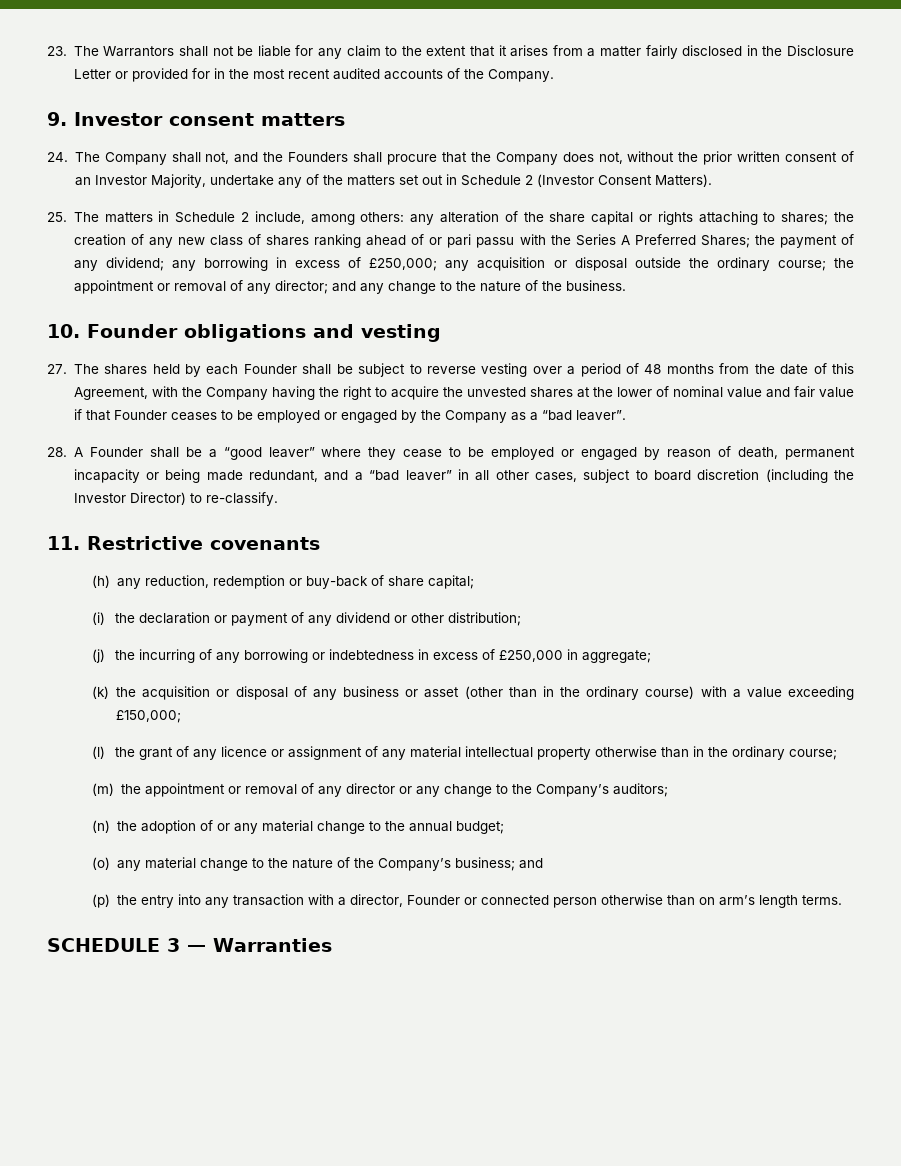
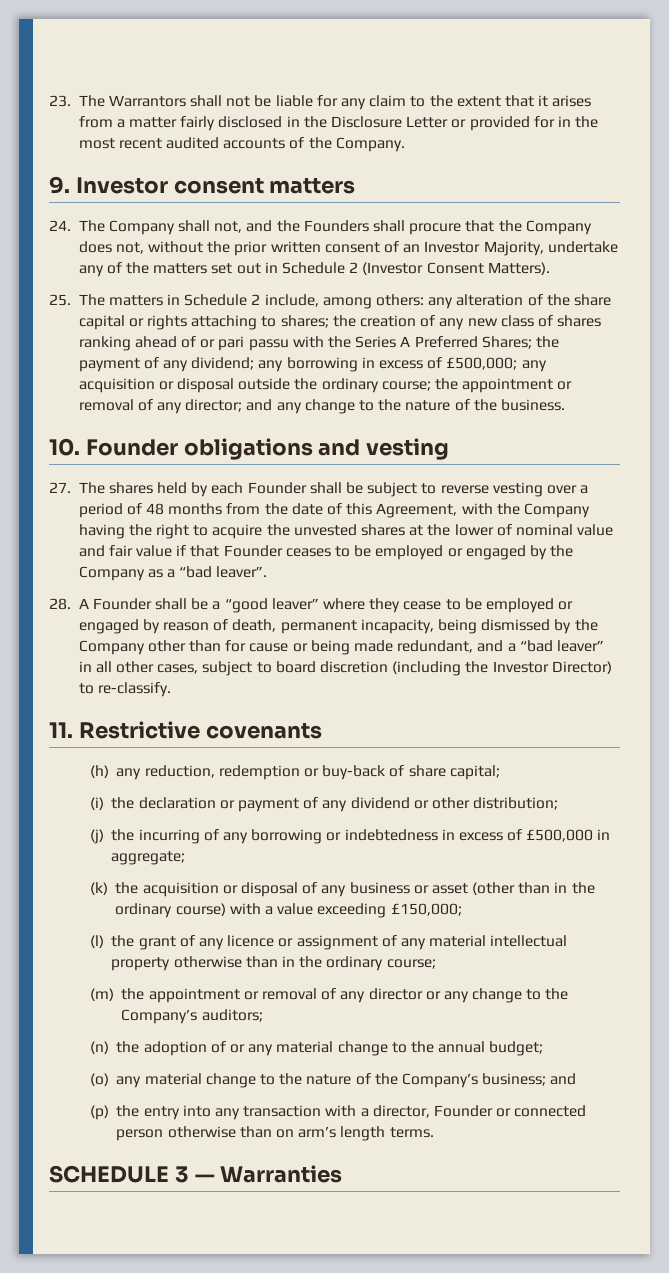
[369,258,438,271] £250,000; -> [446,357,518,370] £500,000;
[73,469,140,483] incapacity -> [360,619,598,634] [78,640,289,655] incapacity, being dismissed by the Company other than for cause
[498,650,563,662] £250,000 -> [526,829,594,842] £500,000

